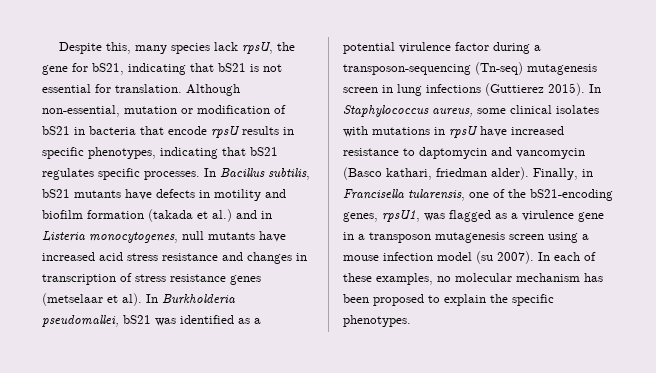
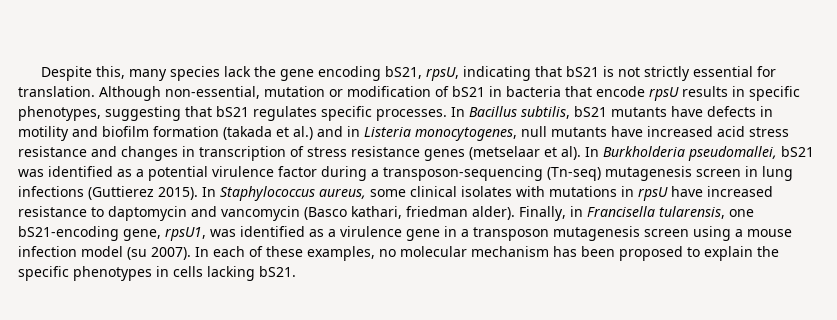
[242,42,274,54] rpsU, -> (252, 71) none
[72,63,124,75] for bS21, -> [318,66,460,81] encoding bS21, rpsU,
(282, 68) none -> [644,66,691,81] strictly
[160,147,218,159] indicating -> [105,106,181,121] suggesting
[493,189,613,201] [343,212,378,222] of the bS21-encoding genes, -> [18,226,161,241] bS21-encoding gene,
[449,210,491,222] flagged -> [240,226,305,237] identified
[343,315,411,327] phenotypes. -> [73,266,296,281] phenotypes in cells lacking bS21.

